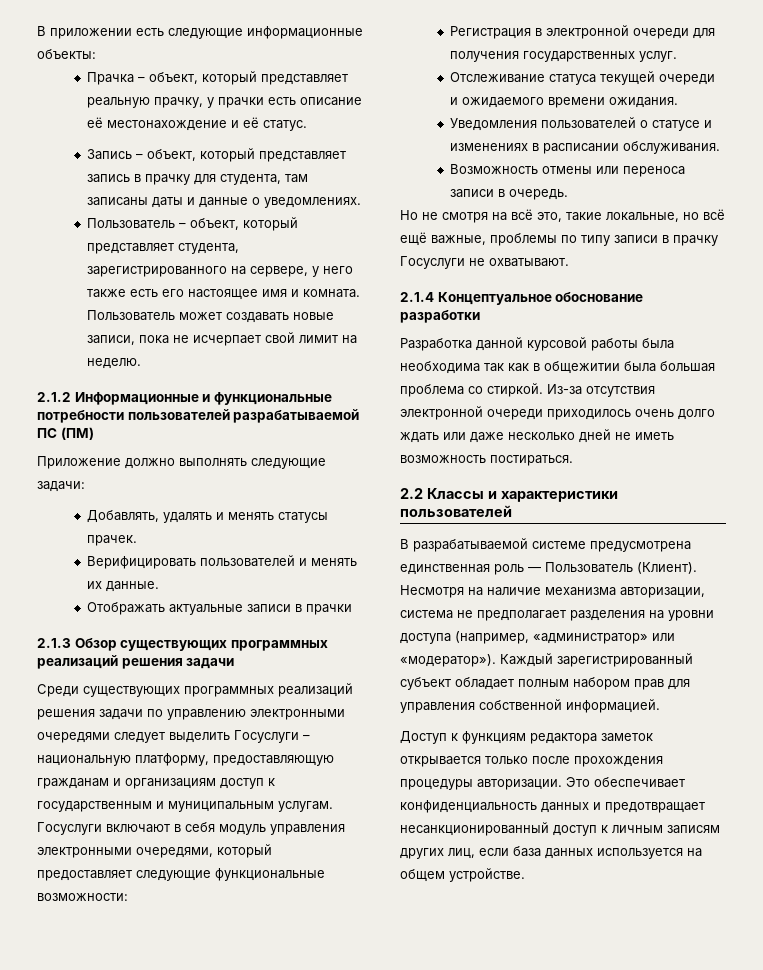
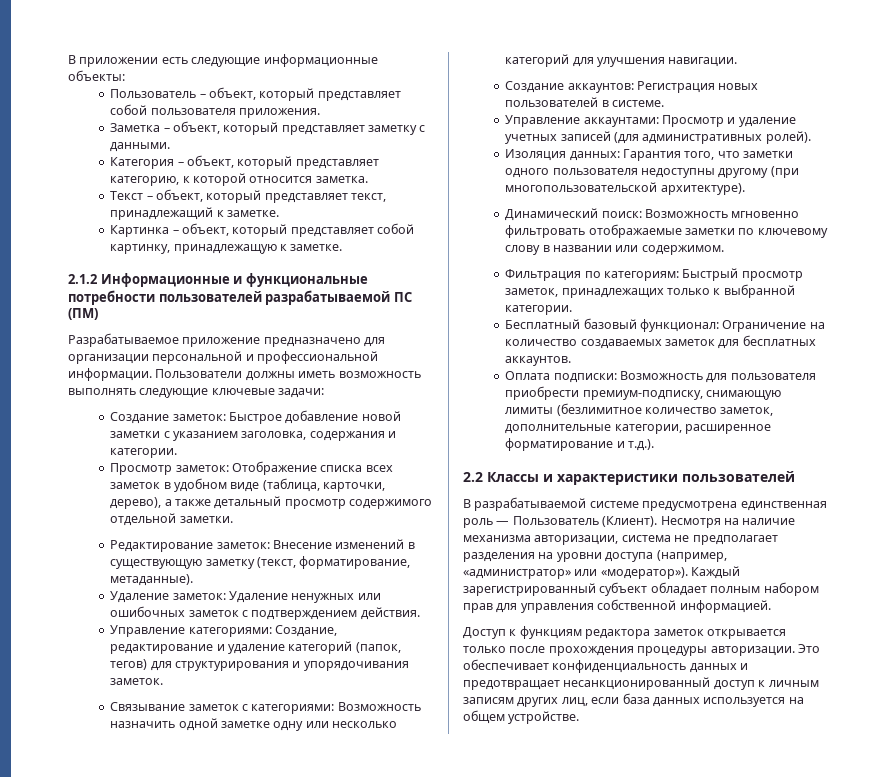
[87,71,349,85] [87,97,363,108] [87,117,308,131] [87,148,347,162] [87,174,309,185] [87,197,362,208] // Прачка – объект, который представляет реальную прачку, у прачки есть описание её местонахождение и её статус. // Запись – объект, который представляет запись в прачку для студента, там записаны даты и данные о уведомлениях. -> (125, 75) none
[178,243,240,254] [87,266,354,277] [87,289,361,300] [87,310,335,323] [87,332,358,346] [87,358,142,369] студента, зарегистрированного на сервере, у него также есть его настоящее имя и комната. Пользователь может создавать новые записи, пока не исчерпает свой лимит на неделю. -> [110,104,320,118] [110,121,426,135] [110,142,171,152] [110,155,379,169] [110,173,368,186] [110,189,387,203] [110,207,279,220] [110,223,415,237] [110,244,343,254] собой пользователя приложения. // Заметка – объект, который представляет заметку с данными. // Категория – объект, который представляет категорию, к которой относится заметка. // Текст – объект, который представляет текст, принадлежащий к заметке. // Картинка – объект, который представляет собой картинку, принадлежащую к заметке.
[37,456,175,469] Приложение должно -> [68,333,386,347] [68,351,379,364] [68,368,421,381] Разрабатываемое приложение предназначено для организации персональной и профессиональной информации. Пользователи должны иметь возможность
(326, 463) none -> [211,388,275,395] ключевые
[87,510,329,523] [87,535,138,546] [87,555,358,569] [87,581,160,592] [87,602,353,615] [37,638,328,651] [37,655,235,669] [37,683,353,697] [37,709,345,720] [37,730,310,743] [37,753,334,766] [37,778,275,789] [37,801,333,812] [37,822,345,835] [37,844,272,858] [37,868,325,881] [37,893,128,901] [450,25,716,39] [450,51,678,62] [450,71,716,85] [450,97,679,108] [450,117,713,131] [450,141,721,154] [450,164,686,177] [450,189,569,200] [400,209,725,223] [400,232,718,246] [400,256,569,269] [400,292,644,305] [400,310,480,323] [400,337,674,351] [400,361,715,374] [400,383,655,397] [400,406,715,420] [400,429,674,443] [400,455,573,466] Добавлять, удалять и менять статусы прачек. // Верифицировать пользователей и менять их данные. // Отображать актуальные записи в прачки // 2.1.3 Обзор существующих программных реализаций решения задачи // Среди существующих программных реализаций решения задачи по управлению электронными очередями следует выделить Госуслуги – национальную платформу, предоставляющую гражданам и организациям доступ к государственным и муниципальным услугам. Госуслуги включают в себя модуль управления электронными очередями, который предоставляет следующие функциональные возможности: // Регистрация в электронной очереди для получения государственных услуг. // Отслеживание статуса текущей очереди и ожидаемого времени ожидания. // Уведомления пользователей о статусе и изменениях в расписании обслуживания. // Возможность отмены или переноса записи в очередь. // Но не смотря на всё это, такие локальные, но всё ещё важные, проблемы по типу записи в прачку Госуслуги не охватывают. // 2.1.4 Концептуальное обоснование разработки // Разработка данной курсовой работы была необходима так как в общежитии была большая проблема со стиркой. Из-за отсутствия электронной очереди приходилось очень долго ждать или даже несколько дней не иметь возможность постираться. -> [110,410,401,424] [110,431,397,441] [110,448,178,458] [110,461,393,475] [110,478,386,492] [110,496,433,509] [110,513,233,526] [110,539,415,552] [110,556,411,569] [110,574,194,586] [110,591,381,603] [110,606,420,620] [110,625,337,637] [110,641,401,654] [110,659,409,671] [110,678,164,685] [110,702,421,714] [110,718,398,731] [505,54,738,67] [505,81,759,93] [505,97,664,107] [505,115,796,127] [505,131,811,144] [505,149,794,161] [505,166,799,178] [505,182,745,195] [505,208,800,221] [505,224,828,238] [505,245,724,255] [505,268,803,281] [505,284,795,298] [505,305,573,315] [505,318,825,332] [505,335,816,349] [505,356,572,366] [505,371,816,383] [505,386,781,400] [505,403,774,416] [505,424,771,434] [505,438,654,451] Создание заметок: Быстрое добавление новой заметки с указанием заголовка, содержания и категории. // Просмотр заметок: Отображение списка всех заметок в удобном виде (таблица, карточки, дерево), а также детальный просмотр содержимого отдельной заметки. // Редактирование заметок: Внесение изменений в существующую заметку (текст, форматирование, метаданные). // Удаление заметок: Удаление ненужных или ошибочных заметок с подтверждением действия. // Управление категориями: Создание, редактирование и удаление категорий (папок, тегов) для структурирования и упорядочивания заметок. // Связывание заметок с категориями: Возможность назначить одной заметке одну или несколько категорий для улучшения навигации. // Создание аккаунтов: Регистрация новых пользователей в системе. // Управление аккаунтами: Просмотр и удаление учетных записей (для административных ролей). // Изоляция данных: Гарантия того, что заметки одного пользователя недоступны другому (при многопользовательской архитектуре). // Динамический поиск: Возможность мгновенно фильтровать отображаемые заметки по ключевому слову в названии или содержимом. // Фильтрация по категориям: Быстрый просмотр заметок, принадлежащих только к выбранной категории. // Бесплатный базовый функционал: Ограничение на количество создаваемых заметок для бесплатных аккаунтов. // Оплата подписки: Возможность для пользователя приобрести премиум-подписку, снимающую лимиты (безлимитное количество заметок, дополнительные категории, расширенное форматирование и т.д.).

